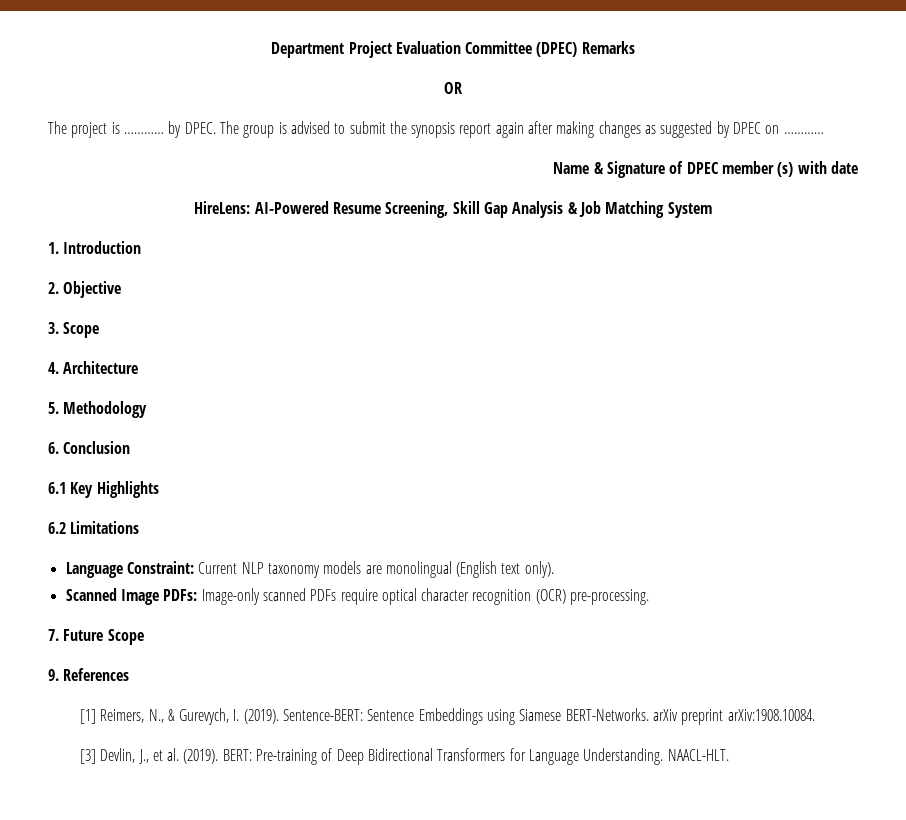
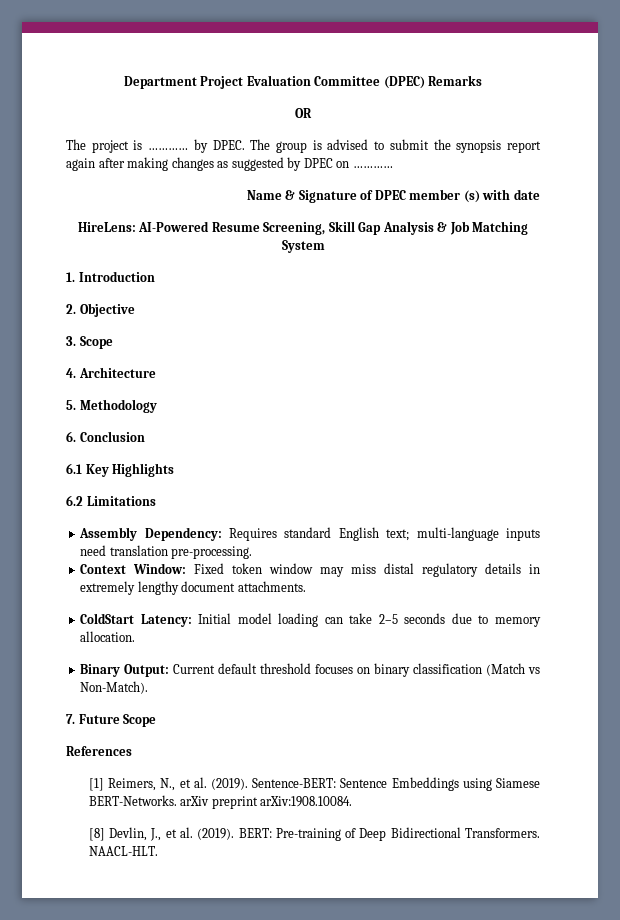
[65,561,554,578] [65,588,650,605] Language Constraint: Current NLP taxonomy models are monolingual (English text only). // Scanned Image PDFs: Image-only scanned PDFs require optical character recognition (OCR) pre-processing. -> [79,527,540,541] [80,545,253,559] [80,563,541,577] [80,581,306,595] [80,613,541,627] [80,631,136,642] [80,663,541,677] [80,681,149,694] Assembly Dependency: Requires standard English text; multi-language inputs need translation pre-processing. // Context Window: Fixed token window may miss distal regulatory details in extremely lengthy document attachments. // ColdStart Latency: Initial model loading can take 2–5 seconds due to memory allocation. // Binary Output: Current default threshold focuses on binary classification (Match vs Non-Match).
[48,669,59,681] 9. -> (157, 720) none
[167,708,240,725] & Gurevych, I. -> [179,777,207,788] et al.
[79,749,96,764] [3] -> [88,828,105,841] [8]
[437,748,664,765] Transformers for Language Understanding. -> [464,828,540,838] Transformers.

